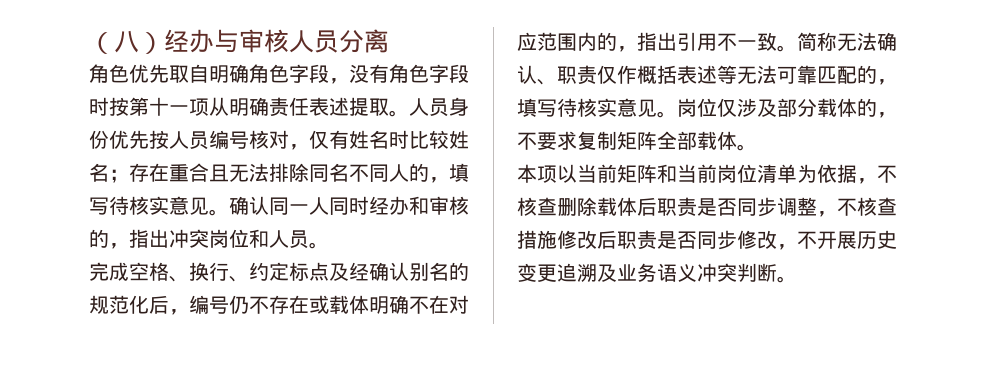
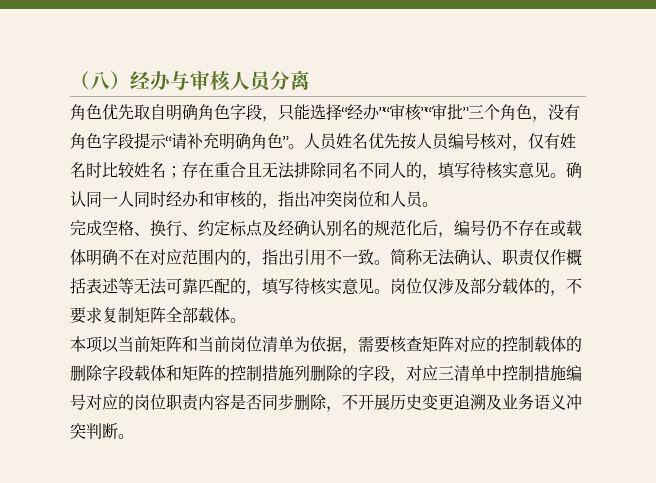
[349,64,469,83] [89,97,469,117] [89,130,109,149] 没有角色字段时按第十一项从明确责任表述提取。人员身份 -> [278,103,580,122] [70,132,368,150] 只能选择“经办”“审核”“审批”三个角色，没有角色字段提示“请补充明确角色”。人员姓名
[877,165,897,183] [517,197,897,217] [517,230,777,250] 不核查删除载体后职责是否同步调整，不核查措施修改后职责是否同步修改 -> [358,336,582,353] [70,365,582,383] [70,394,327,411] 需要核查矩阵对应的控制载体的删除字段载体和矩阵的控制措施列删除的字段，对应三清单中控制措施编号对应的岗位职责内容是否同步删除

